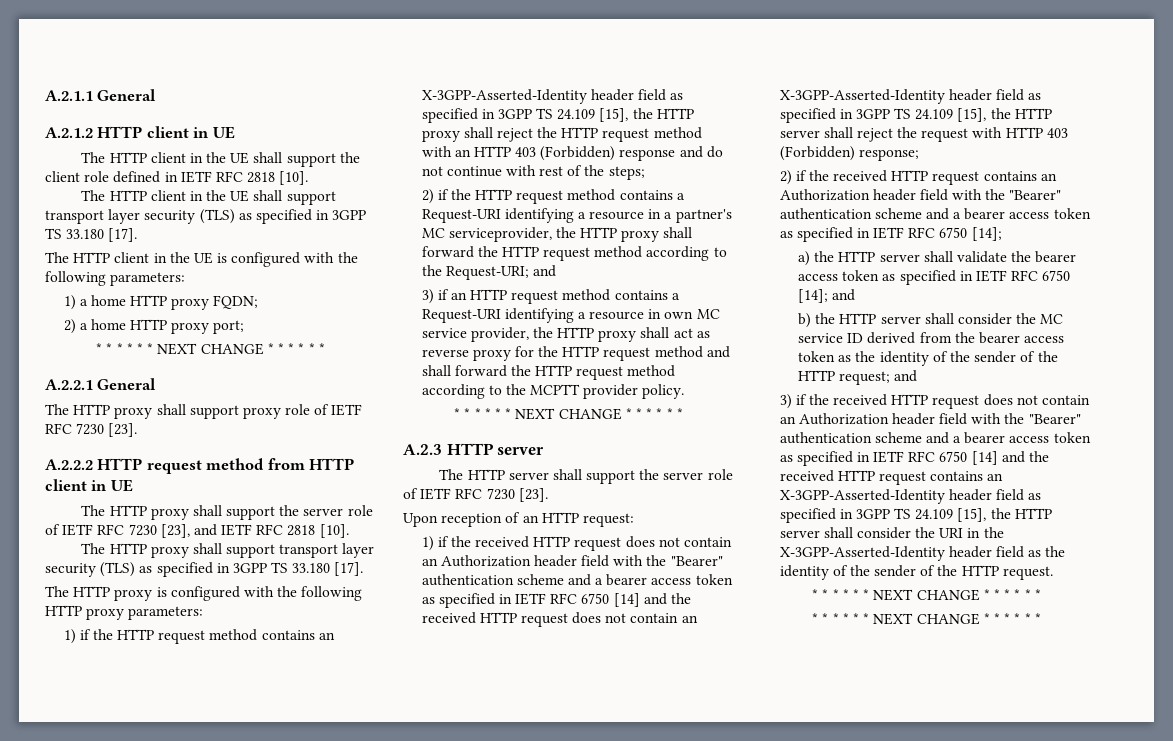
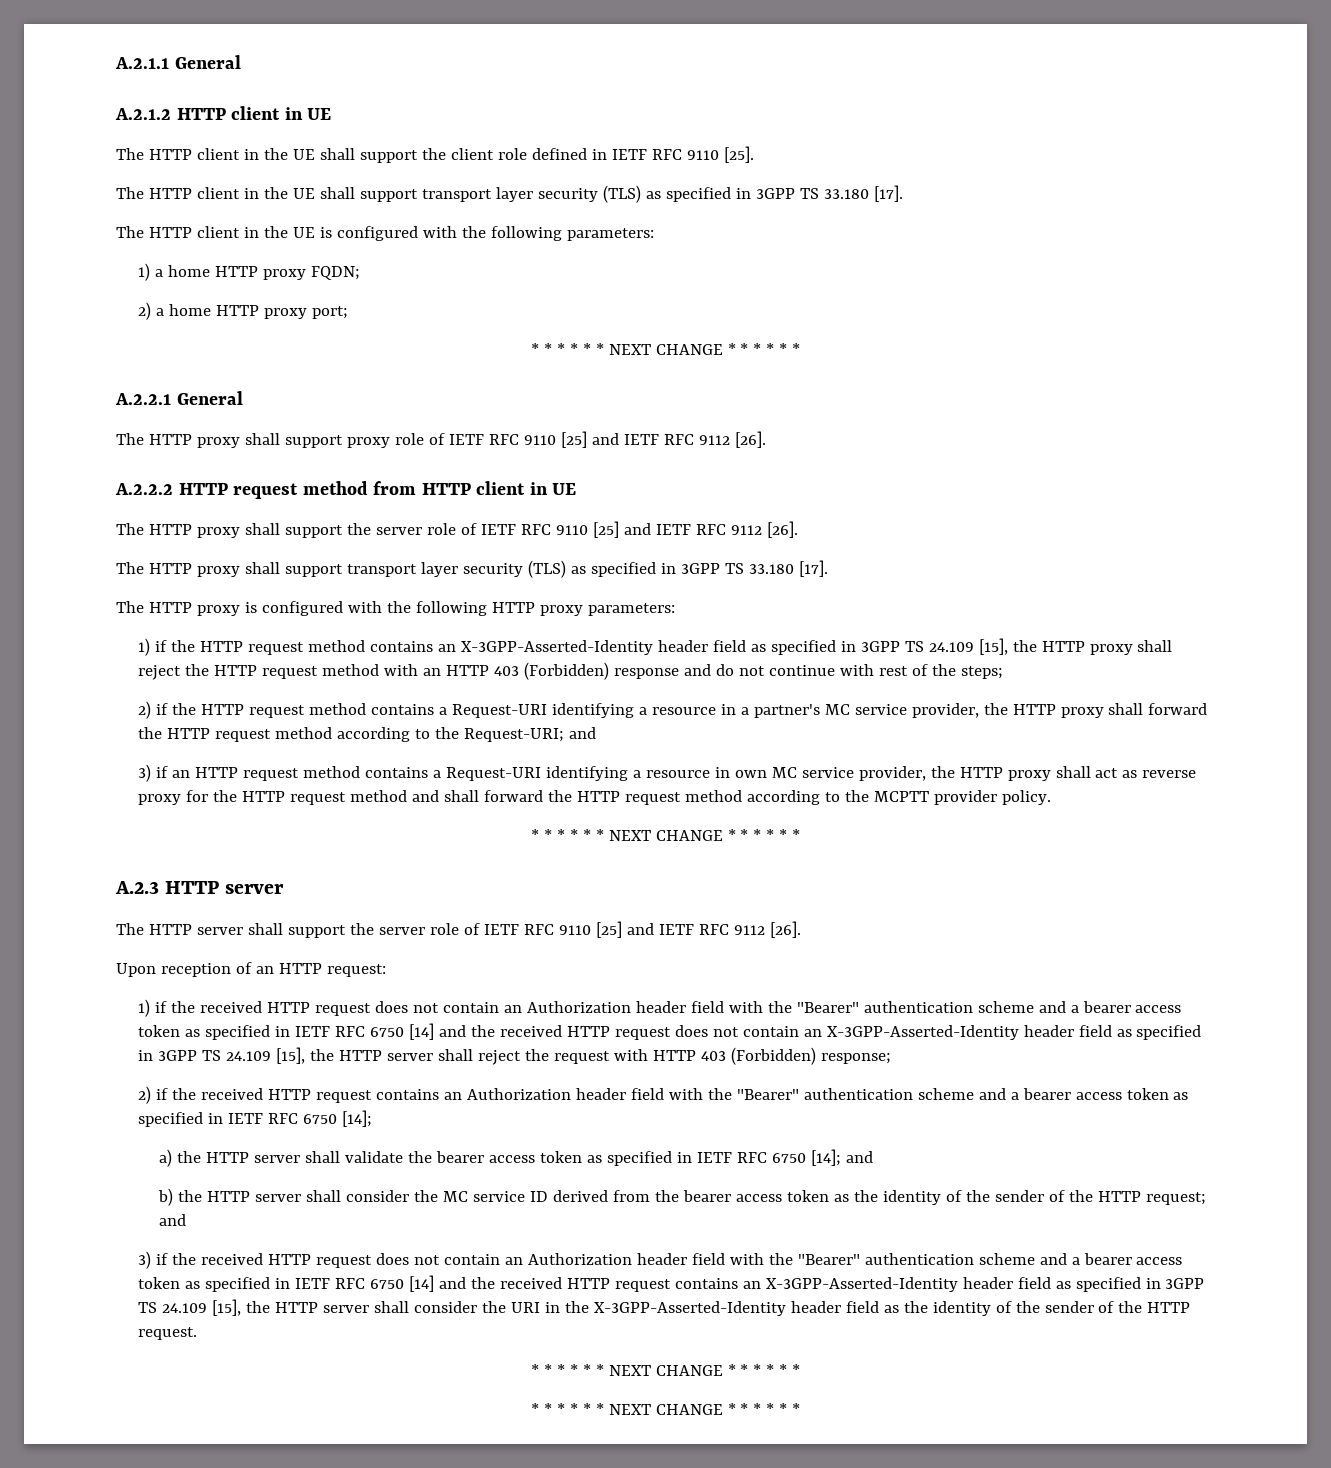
[247,171,309,185] 2818 [10]. -> [686,146,754,163] 9110 [25].
[76,423,138,437] 7230 [23]. -> [523,431,766,448] 9110 [25] and IETF RFC 9112 [26].
[128,524,349,538] 7230 [23], and IETF RFC 2818 [10]. -> [555,521,798,538] 9110 [25] and IETF RFC 9112 [26].
[448,227,552,242] serviceprovider, -> [854,703,979,718] service provider,
[486,488,548,502] 7230 [23]. -> [558,921,801,938] 9110 [25] and IETF RFC 9112 [26].

